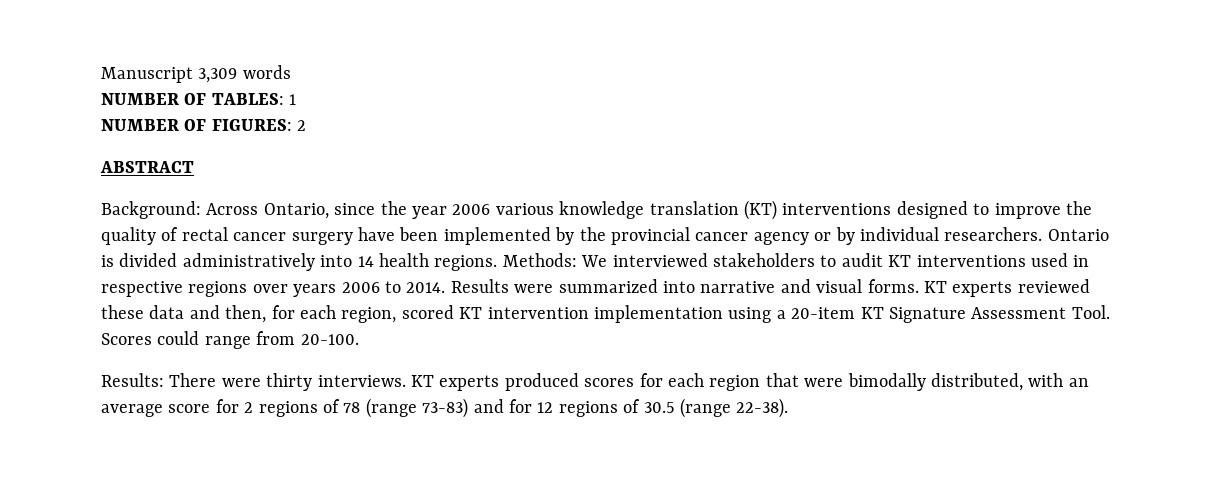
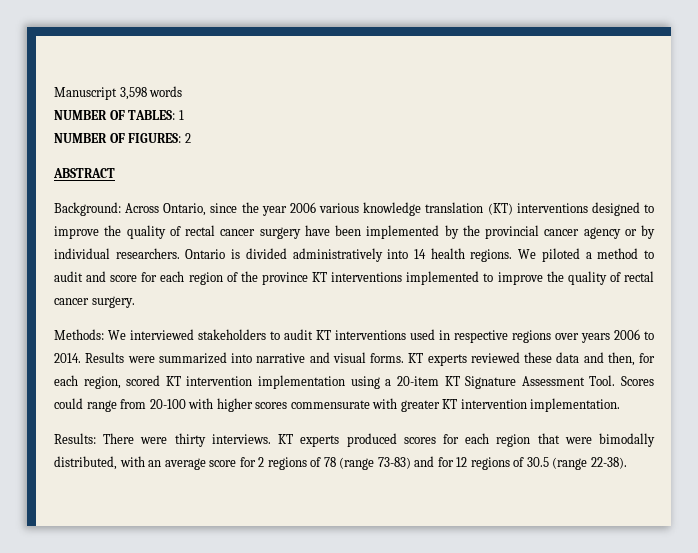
[198,68,238,83] 3,309 -> [119,87,147,100] 3,598
(498, 263) none -> [518,248,654,262] [54,271,655,285] [54,296,135,308] We piloted a method to audit and score for each region of the province KT interventions implemented to improve the quality of rectal cancer surgery. //
[300,334,359,345] 20-100. -> [149,398,621,412] 20-100 with higher scores commensurate with greater KT intervention implementation.

